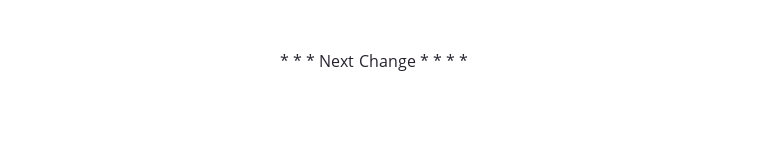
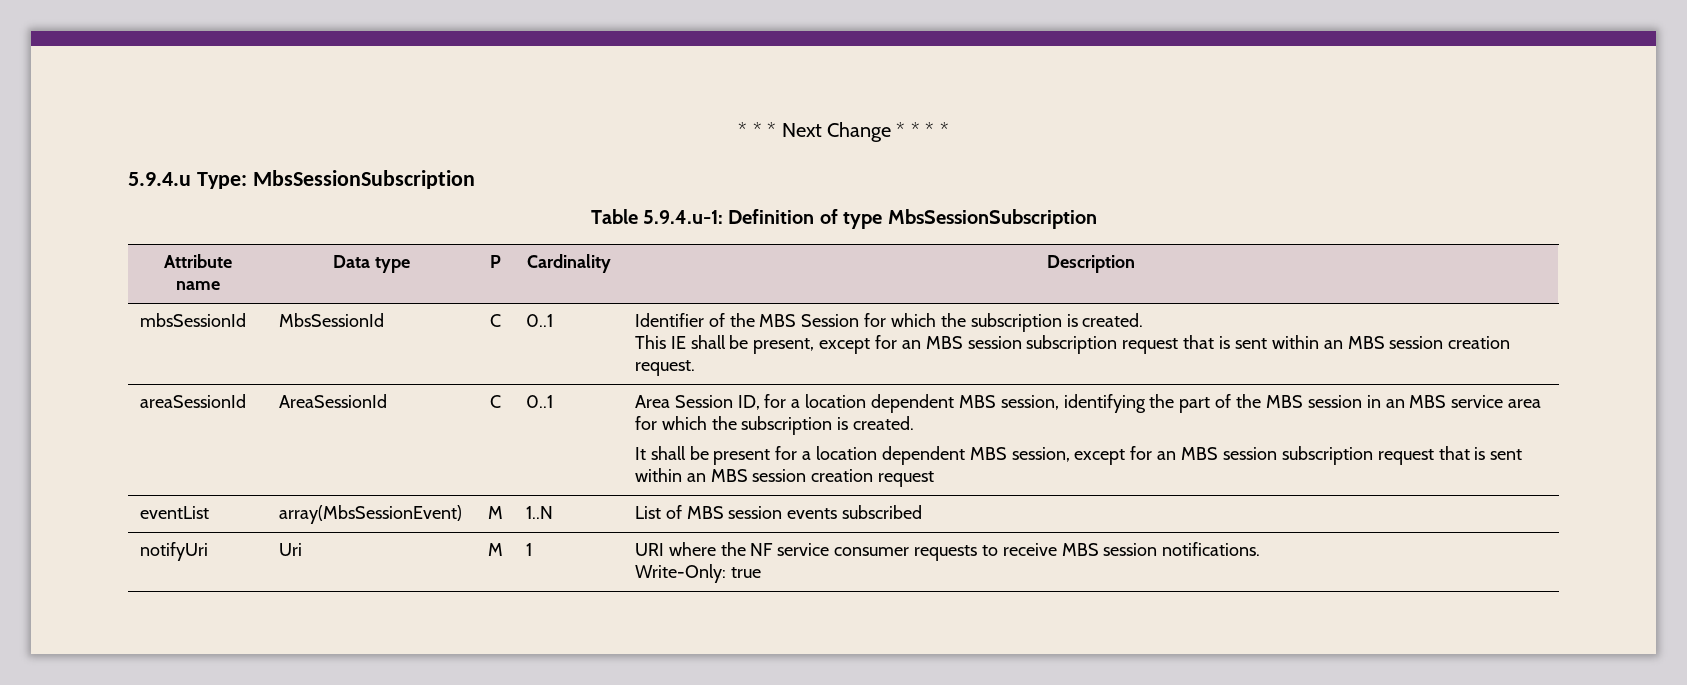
(469, 60) none -> [128,170,475,189] [590,209,1097,229] [164,254,232,268] [176,281,220,290] [333,255,410,273] [489,255,501,268] [527,254,611,273] [1047,255,1135,273] [139,313,246,327] [278,313,384,327] [489,314,501,327] [525,314,553,327] [634,313,1144,332] [634,335,1511,354] [634,360,695,376] [139,394,246,408] [278,394,387,408] [489,395,501,408] [525,395,553,408] [634,394,1542,413] [634,416,915,435] [634,446,1523,465] [634,468,935,487] [139,506,209,519] [278,505,462,524] [487,506,503,519] [525,506,553,519] [634,505,923,519] [139,542,208,561] [278,543,302,556] [487,543,503,556] [525,543,532,556] [634,542,1261,561] [634,564,761,583] // 5.9.4.u Type: MbsSessionSubscription // Table 5.9.4.u-1: Definition of type MbsSessionSubscription // Attribute name | Data type | P | Cardinality | Description // mbsSessionId | MbsSessionId | C | 0..1 | Identifier of the MBS Session for which the subscription is created. // This IE shall be present, except for an MBS session subscription request that is sent within an MBS session creation request. // areaSessionId | AreaSessionId | C | 0..1 | Area Session ID, for a location dependent MBS session, identifying the part of the MBS session in an MBS service area for which the subscription is created. // It shall be present for a location dependent MBS session, except for an MBS session subscription request that is sent within an MBS session creation request // eventList | array(MbsSessionEvent) | M | 1..N | List of MBS session events subscribed // notifyUri | Uri | M | 1 | URI where the NF service consumer requests to receive MBS session notifications. // Write-Only: true

